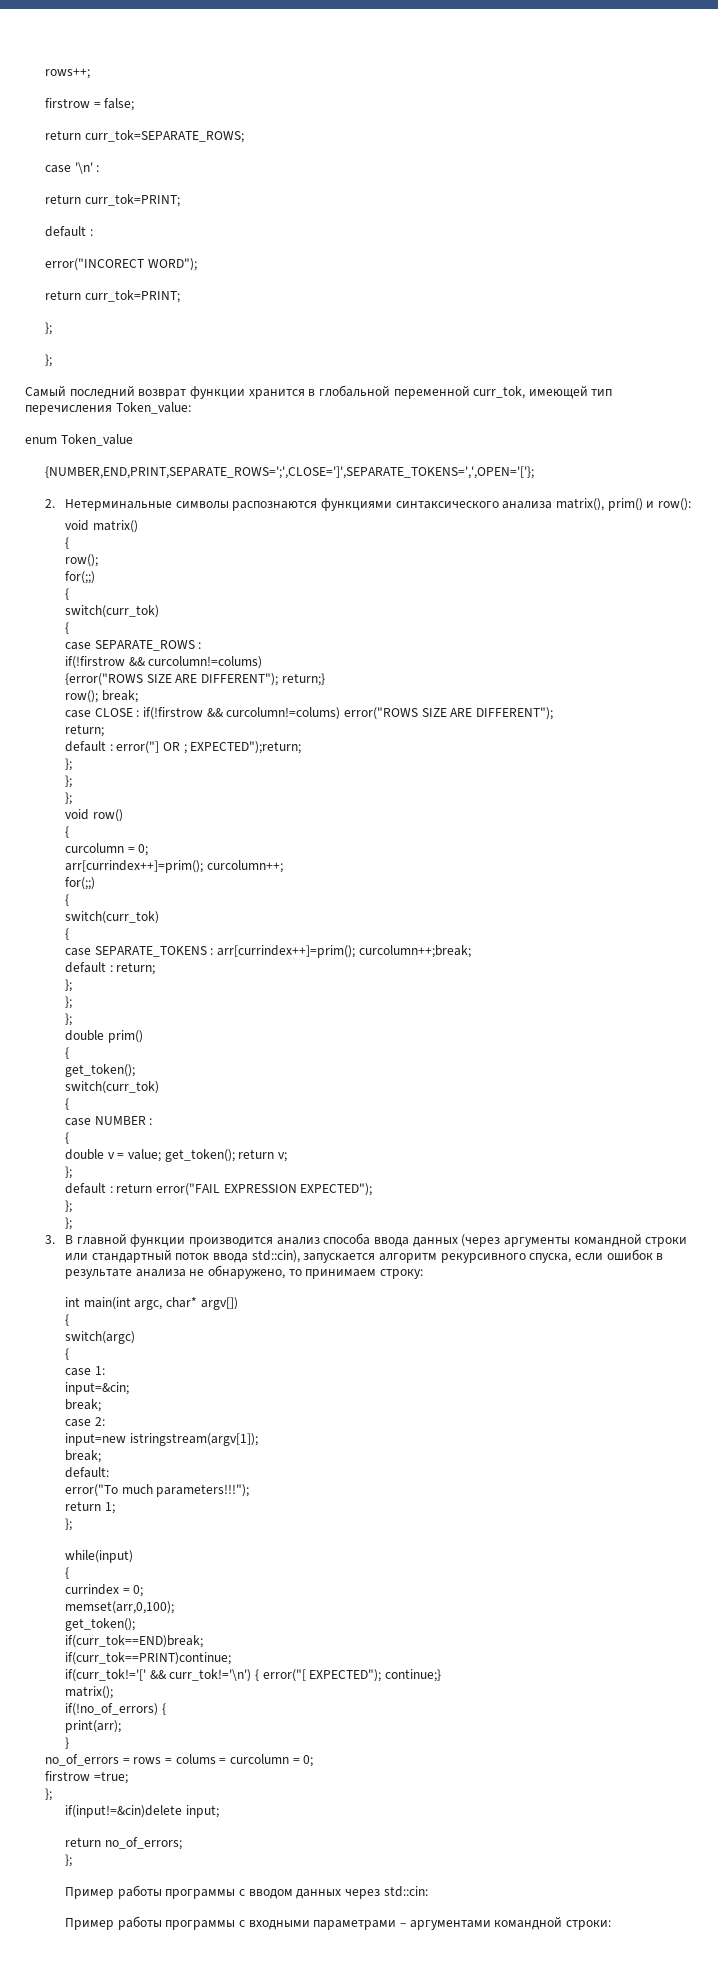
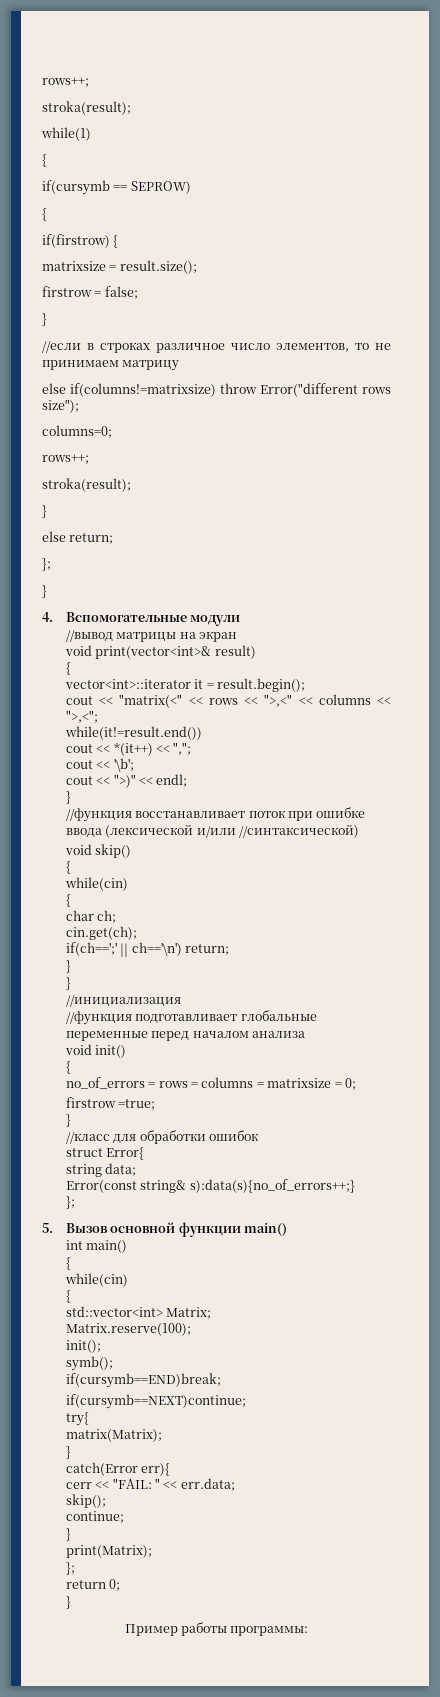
[45,68,91,79] [45,98,135,111] [45,130,244,143] [45,162,100,174] [45,194,180,207] [45,226,93,237] [45,258,197,271] [45,290,180,303] [45,322,53,335] [45,354,53,367] [25,385,613,399] [25,402,191,415] [25,434,133,446] [45,466,535,479] [45,498,691,511] [65,520,138,533] [65,537,70,549] [65,554,99,567] [65,571,96,584] [65,588,70,600] [65,605,160,618] [65,622,70,634] [65,640,202,651] [65,656,263,669] [65,673,325,686] [65,690,138,703] [65,707,553,720] [65,724,105,737] [65,741,302,754] [65,758,73,771] [65,775,73,788] [65,792,73,805] [65,809,123,822] [65,826,70,838] [65,843,149,856] [65,860,283,873] [65,877,96,890] [65,894,70,906] [65,911,160,924] [65,928,70,940] [65,945,471,958] [65,962,156,975] [65,979,73,992] [65,996,73,1009] [65,1013,73,1026] [65,1030,143,1043] [65,1047,70,1059] [65,1064,136,1077] [65,1081,160,1094] [65,1098,70,1110] [65,1116,153,1126] [65,1132,70,1144] [65,1149,287,1162] [65,1166,73,1179] [65,1183,373,1196] [65,1200,73,1213] [65,1217,73,1230] [45,1233,688,1247] [65,1249,664,1263] [65,1265,423,1279] [65,1297,238,1310] [65,1314,70,1326] [65,1331,136,1344] [65,1348,70,1360] [65,1366,105,1376] [65,1382,130,1395] [65,1399,102,1412] [65,1417,105,1427] [65,1433,258,1446] [65,1450,102,1463] [65,1467,110,1478] [65,1484,250,1497] [65,1501,115,1514] [65,1518,73,1531] [65,1550,134,1563] [65,1567,70,1579] [65,1584,144,1597] [65,1601,175,1614] [65,1618,136,1631] [65,1635,204,1648] [65,1652,232,1665] [65,1669,441,1682] [65,1686,114,1699] [65,1703,166,1716] [65,1720,122,1733] [65,1737,70,1749] rows++; // firstrow = false; // return curr_tok=SEPARATE_ROWS; // case '\n' : // return curr_tok=PRINT; // default : // error("INCORECT WORD"); // return curr_tok=PRINT; // }; // }; // Самый последний возврат функции хранится в глобальной переменной curr_tok, имеющей тип перечисления Token_value: // enum Token_value // {NUMBER,END,PRINT,SEPARATE_ROWS=';',CLOSE=']',SEPARATE_TOKENS=',',OPEN='['}; // 2. Нетерминальные символы распознаются функциями синтаксического анализа matrix(), prim() и row(): // void matrix() // { // row(); // for(;;) // { // switch(curr_tok) // { // case SEPARATE_ROWS : // if(!firstrow && curcolumn!=colums) // {error("ROWS SIZE ARE DIFFERENT"); return;} // row(); break; // case CLOSE : if(!firstrow && curcolumn!=colums) error("ROWS SIZE ARE DIFFERENT"); // return; // default : error("] OR ; EXPECTED");return; // }; // }; // }; // void row() // { // curcolumn = 0; // arr[currindex++]=prim(); curcolumn++; // for(;;) // { // switch(curr_tok) // { // case SEPARATE_TOKENS : arr[currindex++]=prim(); curcolumn++;break; // default : return; // }; // }; // }; // double prim() // { // get_token(); // switch(curr_tok) // { // case NUMBER : // { // double v = value; get_token(); return v; // }; // default : return error("FAIL EXPRESSION EXPECTED"); // }; // }; // 3. В главной функции производится анализ способа ввода данных (через аргументы командной строки или стандартный поток ввода std::cin), запускается алгоритм рекурсивного спуска, если ошибок в результате анализа не обнаружено, то принимаем строку: // int main(int argc, char* argv[]) // { // switch(argc) // { // case 1: // input=&cin; // break; // case 2: // input=new istringstream(argv[1]); // break; // default: // error("To much parameters!!!"); // return 1; // }; // while(input) // { // currindex = 0; // memset(arr,0,100); // get_token(); // if(curr_tok==END)break; // if(curr_tok==PRINT)continue; // if(curr_tok!='[' && curr_tok!='\n') { error("[ EXPECTED"); continue;} // matrix(); // if(!no_of_errors) { // print(arr); // } -> [42,77,89,87] [42,101,131,115] [41,127,91,141] [42,154,47,167] [42,180,191,195] [42,208,47,221] [42,234,119,248] [42,260,197,274] [42,286,138,299] [42,313,47,326] [42,341,391,353] [42,360,180,371] [42,383,391,397] [42,399,79,413] [42,425,112,438] [42,454,89,464] [42,478,131,492] [42,505,47,518] [42,531,114,544] [42,558,51,571] [42,585,47,598] [42,612,241,626] [65,630,238,642] [64,645,256,659] [65,662,71,675] [64,678,306,692] [65,694,391,708] [65,710,98,723] [64,726,202,740] [65,742,192,756] [65,758,134,772] [65,774,188,788] [65,791,71,804] [65,807,366,822] [65,824,360,838] [64,844,132,858] [65,861,71,874] [64,877,128,891] [65,894,71,907] [65,910,117,923] [65,926,137,940] [65,942,230,957] [65,960,71,973] [65,977,71,990] [65,995,181,1007] [65,1010,317,1025] [65,1031,306,1041] [64,1044,127,1058] [65,1061,71,1074] rows++; // stroka(result); // while(1) // { // if(cursymb == SEPROW) // { // if(firstrow) { // matrixsize = result.size(); // firstrow = false; // } // //если в строках различное число элементов, то не принимаем матрицу // else if(columns!=matrixsize) throw Error("different rows size"); // columns=0; // rows++; // stroka(result); // } // else return; // }; // } // 4. Вспомогательные модули // //вывод матрицы на экран // void print(vector<int>& result) // { // vector<int>::iterator it = result.begin(); // cout << "matrix(<" << rows << ">,<" << columns << ">,<"; // while(it!=result.end()) // cout << *(it++) << ","; // cout << '\b'; // cout << ">)" << endl; // } // //функция восстанавливает поток при ошибке ввода (лексической и/или //синтаксической) // void skip() // { // while(cin) // { // char ch; // cin.get(ch); // if(ch==';' || ch=='\n') return; // } // } // //инициализация // //функция подготавливает глобальные переменные перед началом анализа // void init() // {
[175,1754,289,1764] colums = curcolumn -> [201,1077,332,1088] columns = matrixsize
[45,1788,53,1801] [65,1805,219,1818] [65,1837,182,1850] [65,1854,73,1867] [65,1885,428,1899] [65,1916,611,1930] }; // if(input!=&cin)delete input; // return no_of_errors; // }; // Пример работы программы с вводом данных через std::cin: // Пример работы программы с входными параметрами – аргументами командной строки: -> [65,1114,71,1127] [65,1130,260,1144] [65,1147,145,1160] [65,1163,137,1177] [65,1179,355,1193] [65,1196,75,1209] [42,1222,288,1237] [65,1240,128,1253] [65,1257,71,1270] [64,1273,128,1287] [65,1290,71,1303] [65,1306,212,1319] [65,1323,191,1336] [65,1340,101,1353] [65,1356,113,1371] [65,1373,221,1388] [65,1394,246,1409] [65,1412,89,1426] [65,1429,162,1442] [65,1446,71,1459] [65,1462,171,1476] [65,1478,235,1491] [65,1494,106,1508] [65,1511,124,1523] [65,1528,71,1541] [65,1545,152,1558] [65,1562,75,1575] [65,1579,121,1591] [65,1596,71,1609] [124,1622,309,1636] } // //класс для обработки ошибок // struct Error{ // string data; // Error(const string& s):data(s){no_of_errors++;} // }; // 5. Вызов основной функции main() // int main() // { // while(cin) // { // std::vector<int> Matrix; // Matrix.reserve(100); // init(); // symb(); // if(cursymb==END)break; // if(cursymb==NEXT)continue; // try{ // matrix(Matrix); // } // catch(Error err){ // cerr << "FAIL: " << err.data; // skip(); // continue; // } // print(Matrix); // }; // return 0; // } // Пример работы программы:

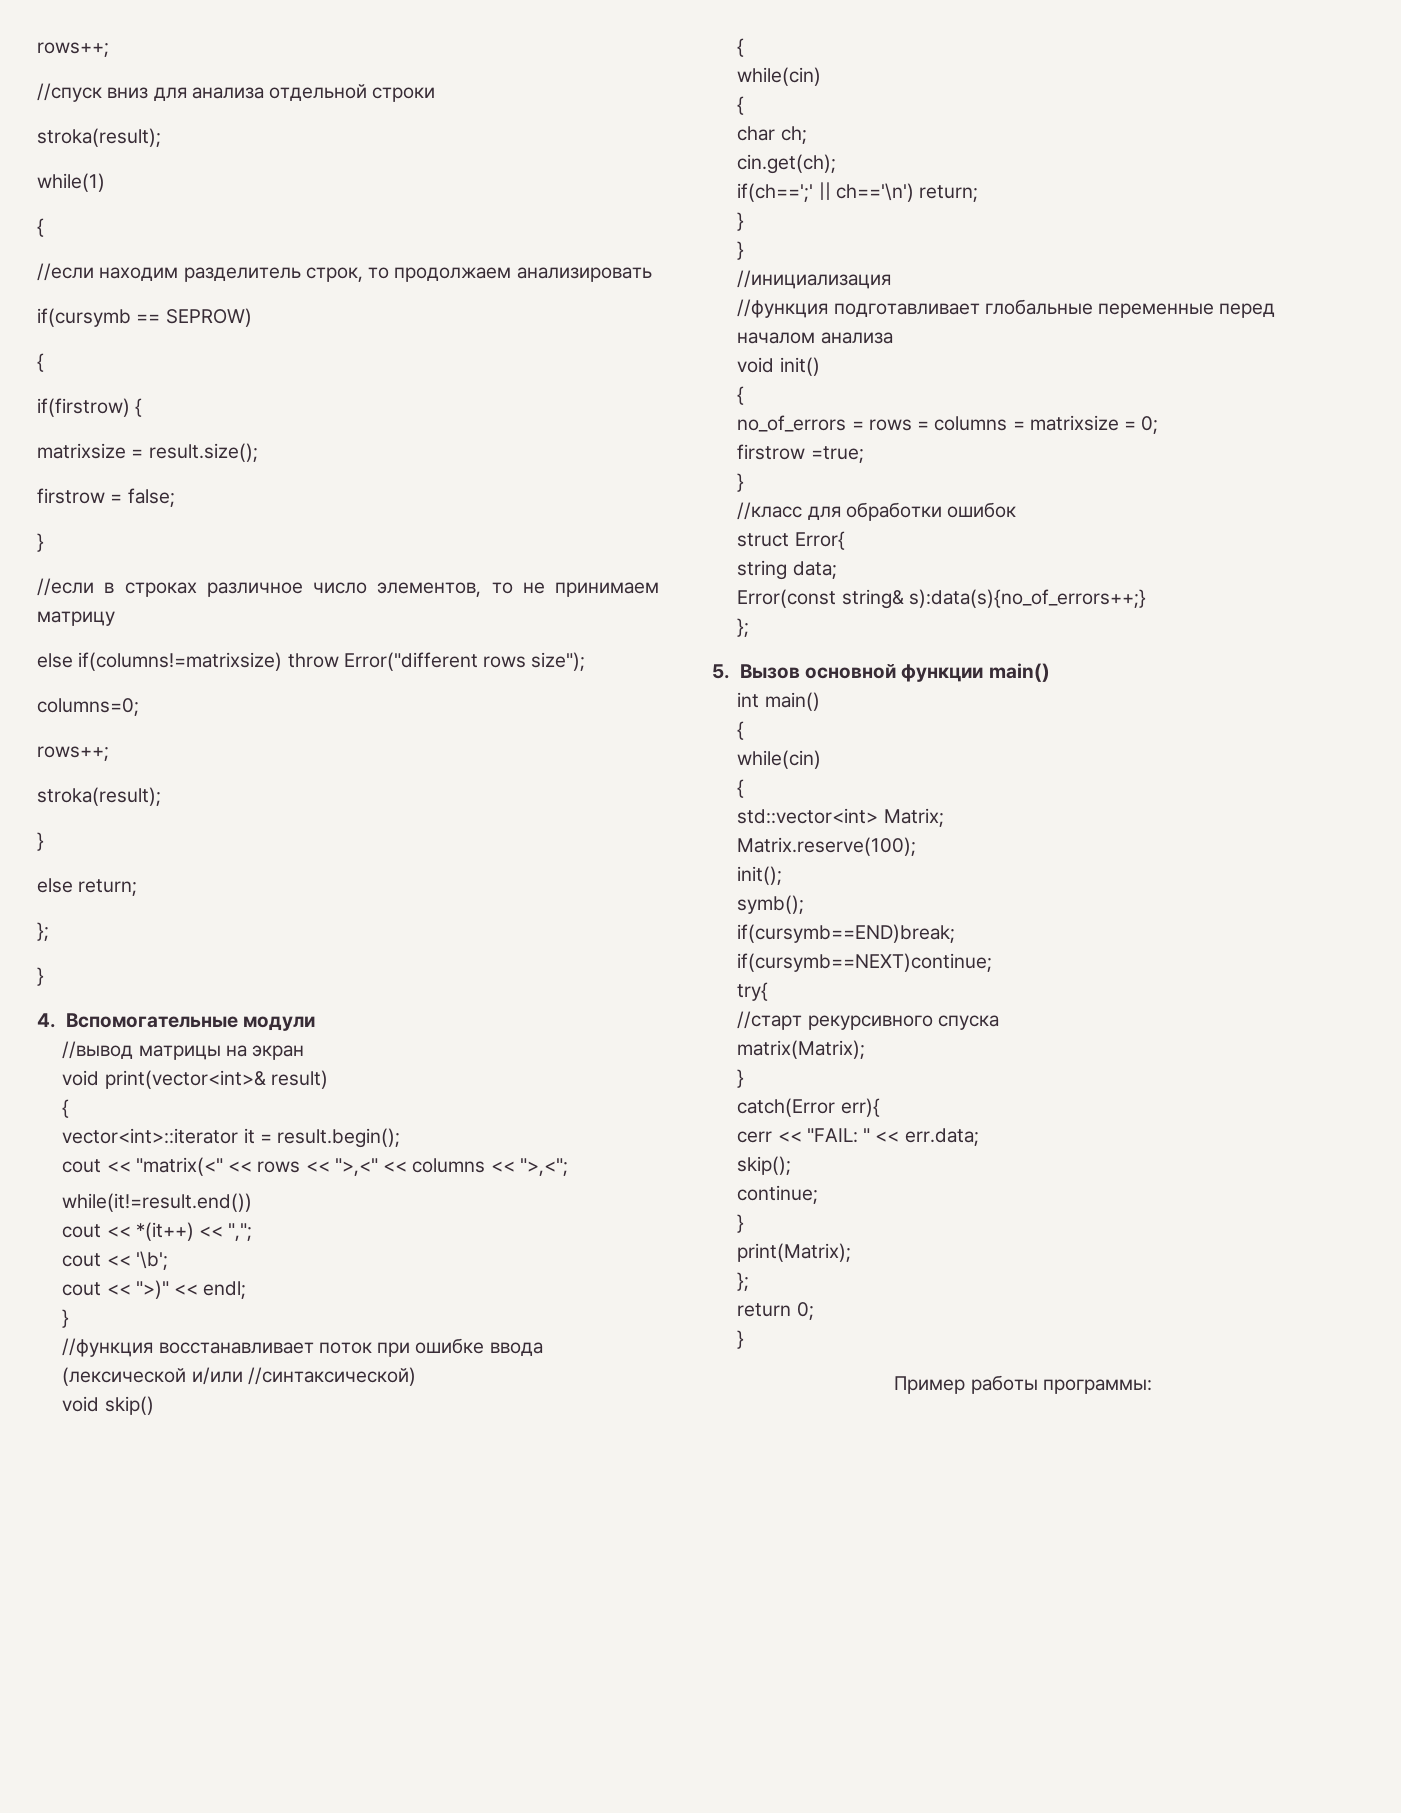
[42,77,89,87] [42,101,131,115] [41,127,91,141] [42,154,47,167] rows++; // stroka(result); // while(1) // { -> [37,42,109,57] [37,83,436,102] [37,128,161,147] [37,173,105,192] [37,218,44,237] [37,263,652,282] rows++; // //спуск вниз для анализа отдельной строки // stroka(result); // while(1) // { // //если находим разделитель строк, то продолжаем анализировать
(89, 1419) none -> [737,1011,999,1030] // //старт рекурсивного спуска

